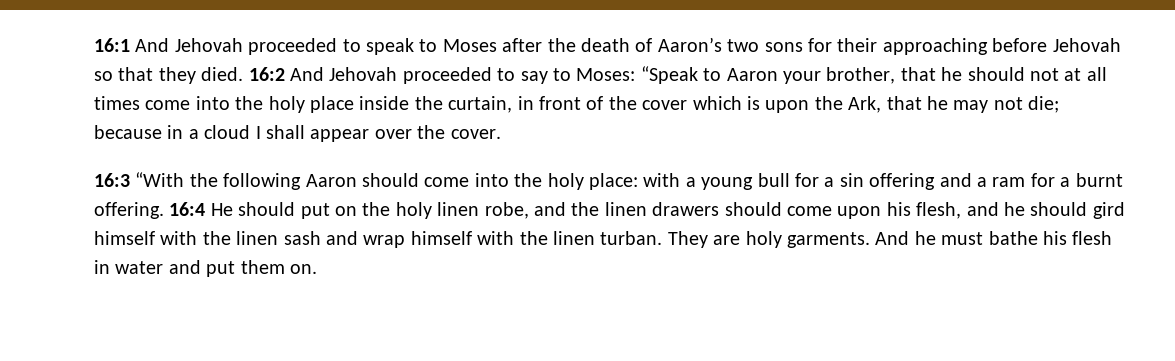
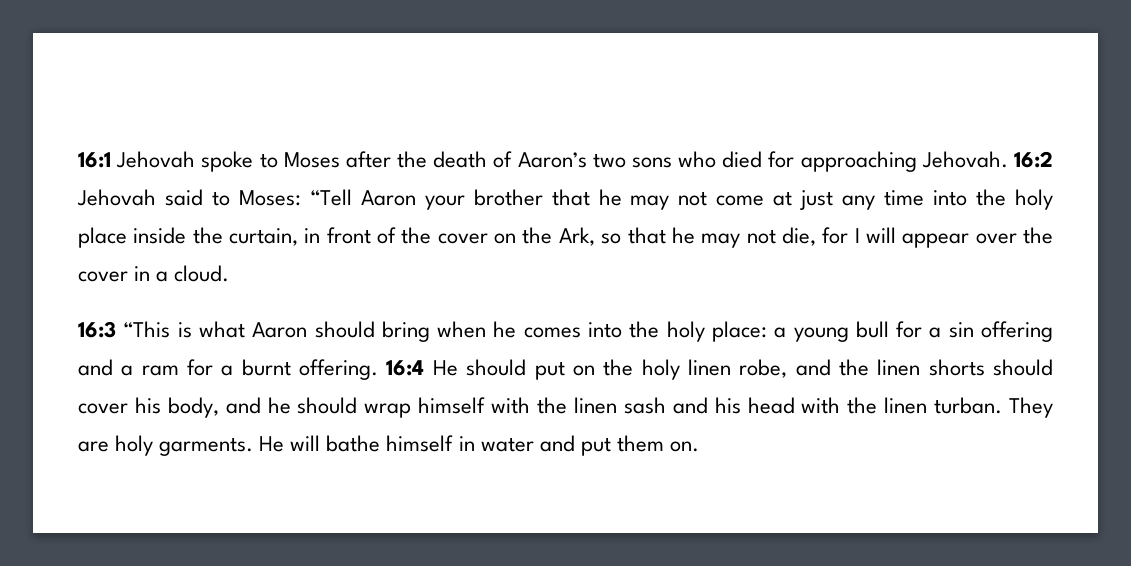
[135,38,414,55] And Jehovah proceeded to speak -> [116,151,254,172] Jehovah spoke
[807,38,1121,55] [94,66,722,84] for their approaching before Jehovah so that they died. 16:2 And Jehovah proceeded to say to Moses: “Speak to -> [678,151,1053,172] [77,189,352,206] who died for approaching Jehovah. 16:2 Jehovah said to Moses: “Tell
[826,67,1107,84] [94,96,191,110] brother, that he should not at all times come -> [473,189,925,210] brother that he may not come at just any time
[692,96,810,113] which is upon -> [494,233,517,244] on
[886,96,1060,113] [94,125,501,142] [94,172,470,190] that he may not die; because in a cloud I shall appear over the cover. // 16:3 “With the following Aaron should come -> [601,227,1053,248] [78,265,230,282] [78,321,581,342] so that he may not die, for I will appear over the cover in a cloud. // 16:3 “This is what Aaron should bring when he comes
[643,173,681,187] with -> (767, 331) none
[652,202,962,219] drawers should come upon his flesh, -> [928,359,1054,376] [78,397,219,418] shorts should cover his body,
[1092,202,1125,219] gird -> [364,403,412,418] wrap
[363,231,472,248] wrap himself -> [714,397,795,414] his head
[875,231,1113,245] And he must bathe his flesh -> [259,435,454,452] He will bathe himself

